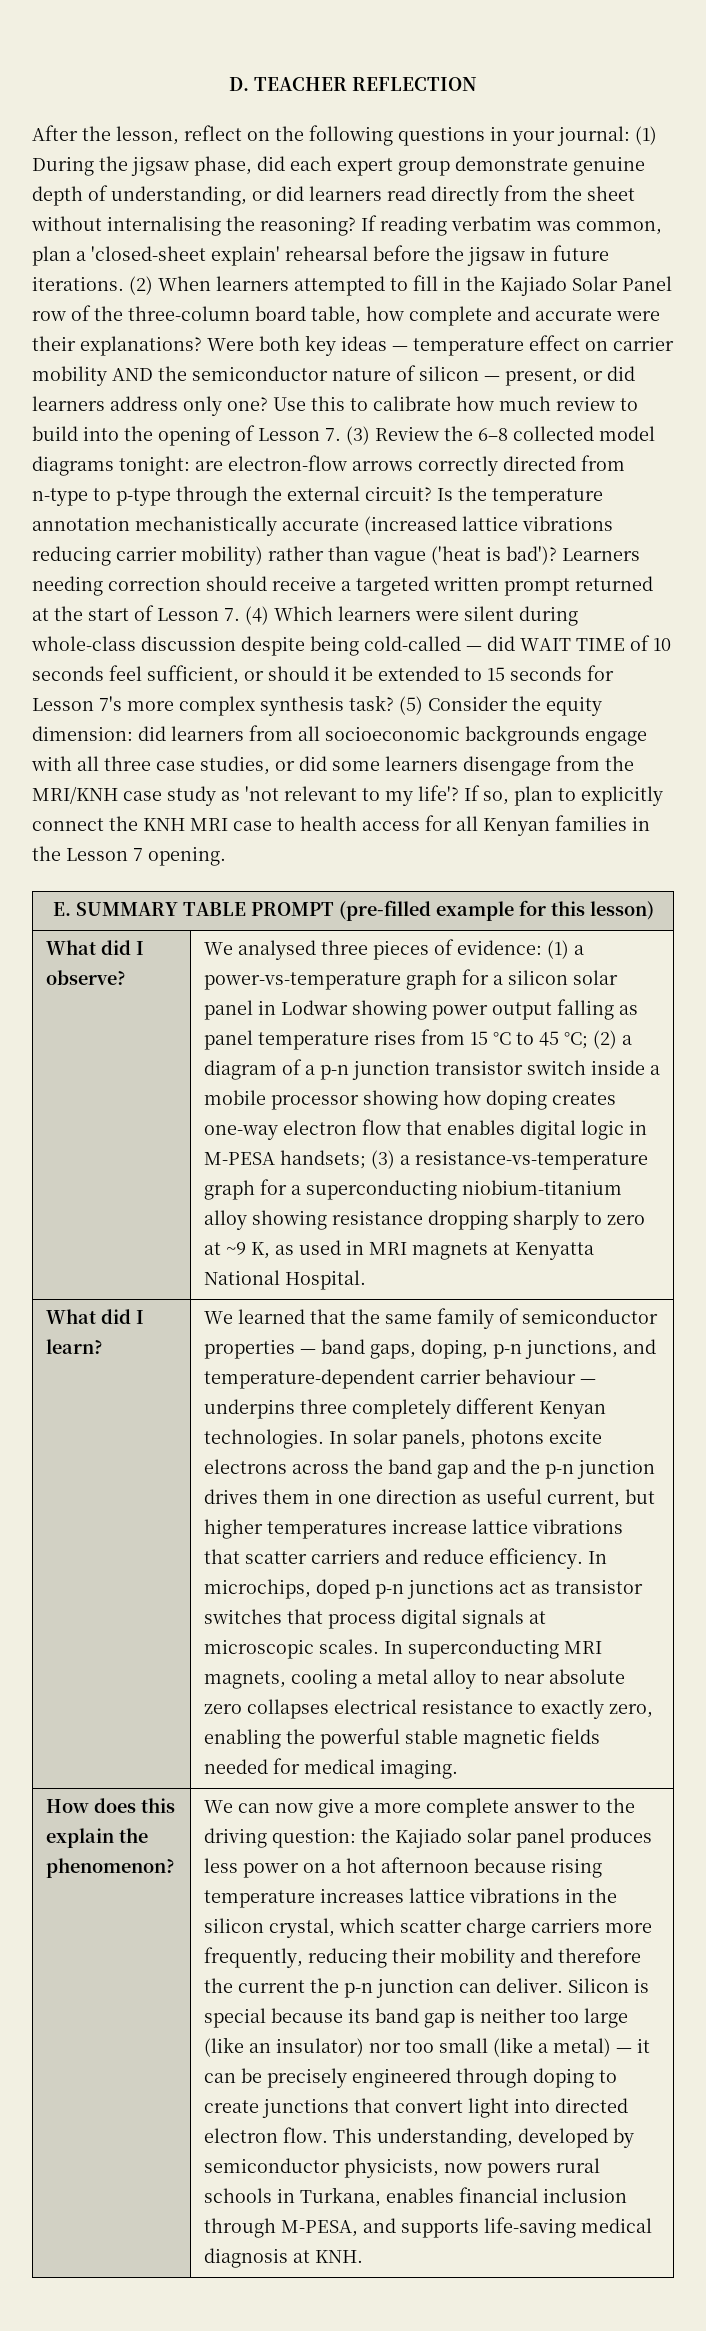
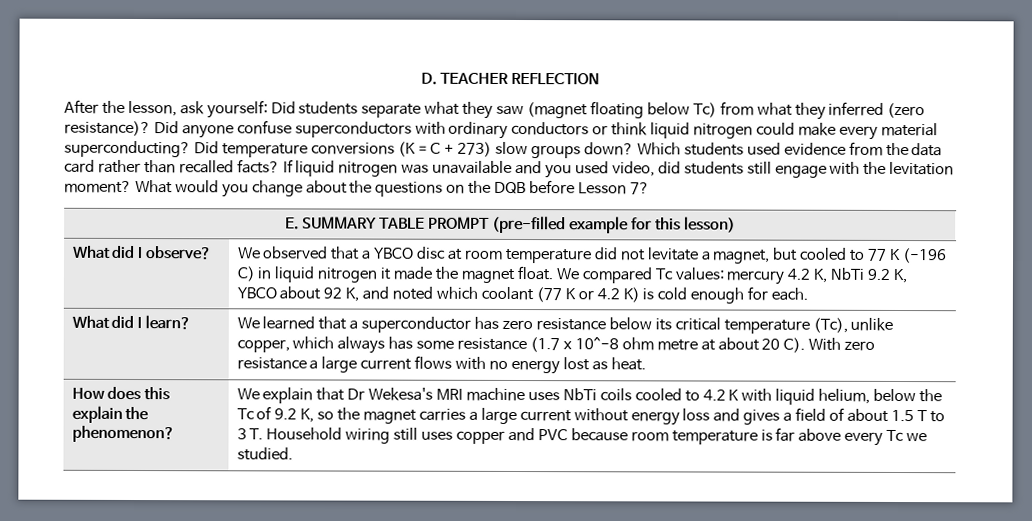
[184,125,657,146] [32,156,645,176] [32,185,635,206] [31,215,662,236] [32,245,609,266] [32,275,672,296] [32,305,660,326] [32,335,674,356] [32,365,635,386] [32,396,638,416] [32,425,655,446] [32,455,625,476] [32,486,603,506] [32,516,613,536] [32,546,640,566] [32,576,653,596] [32,605,578,626] [31,635,671,656] [32,665,614,685] [32,695,602,716] [32,725,647,746] [31,755,634,776] [32,785,663,806] [32,815,650,836] [32,846,226,866] reflect on the following questions in your journal: (1) During the jigsaw phase, did each expert group demonstrate genuine depth of understanding, or did learners read directly from the sheet without internalising the reasoning? If reading verbatim was common, plan a 'closed-sheet explain' rehearsal before the jigsaw in future iterations. (2) When learners attempted to fill in the Kajiado Solar Panel row of the three-column board table, how complete and accurate were their explanations? Were both key ideas — temperature effect on carrier mobility AND the semiconductor nature of silicon — present, or did learners address only one? Use this to calibrate how much review to build into the opening of Lesson 7. (3) Review the 6–8 collected model diagrams tonight: are electron-flow arrows correctly directed from n-type to p-type through the external circuit? Is the temperature annotation mechanistically accurate (increased lattice vibrations reducing carrier mobility) rather than vague ('heat is bad')? Learners needing correction should receive a targeted written prompt returned at the start of Lesson 7. (4) Which learners were silent during whole-class discussion despite being cold-called — did WAIT TIME of 10 seconds feel sufficient, or should it be extended to 15 seconds for Lesson 7's more complex synthesis task? (5) Consider the equity dimension: did learners from all socioeconomic backgrounds engage with all three case studies, or did some learners disengage from the MRI/KNH case study as 'not relevant to my life'? If so, plan to explicitly connect the KNH MRI case to health access for all Kenyan families in the Lesson 7 opening. -> [179,100,926,120] [64,120,938,140] [64,140,943,159] [64,159,955,179] [64,180,650,198] ask yourself: Did students separate what they saw (magnet floating below Tc) from what they inferred (zero resistance)? Did anyone confuse superconductors with ordinary conductors or think liquid nitrogen could make every material superconducting? Did temperature conversions (K = C + 273) slow groups down? Which students used evidence from the data card rather than recalled facts? If liquid nitrogen was unavailable and you used video, did students still engage with the levitation moment? What would you change about the questions on the DQB before Lesson 7?
[237,939,584,960] [203,969,618,990] [203,999,638,1020] [203,1029,632,1050] [203,1059,660,1080] [203,1090,616,1110] [203,1119,647,1140] [203,1150,648,1170] [203,1179,622,1200] [203,1210,645,1230] [203,1240,594,1260] [203,1270,366,1290] analysed three pieces of evidence: (1) a power-vs-temperature graph for a silicon solar panel in Lodwar showing power output falling as panel temperature rises from 15 °C to 45 °C; (2) a diagram of a p-n junction transistor switch inside a mobile processor showing how doping creates one-way electron flow that enables digital logic in M-PESA handsets; (3) a resistance-vs-temperature graph for a superconducting niobium-titanium alloy showing resistance dropping sharply to zero at ~9 K, as used in MRI magnets at Kenyatta National Hospital. -> [263,246,947,264] [236,266,908,285] [236,286,809,304] observed that a YBCO disc at room temperature did not levitate a magnet, but cooled to 77 K (-196 C) in liquid nitrogen it made the magnet float. We compared Tc values: mercury 4.2 K, NbTi 9.2 K, YBCO about 92 K, and noted which coolant (77 K or 4.2 K) is cold enough for each.
[350,1308,658,1329] [203,1339,656,1359] [203,1369,596,1389] [203,1398,606,1419] [203,1429,602,1449] [203,1459,655,1479] [203,1488,655,1508] [203,1519,623,1539] [203,1548,607,1569] [203,1579,643,1599] [203,1609,546,1629] [203,1639,602,1659] [203,1669,625,1689] [203,1699,653,1719] [203,1728,600,1749] [203,1758,458,1779] the same family of semiconductor properties — band gaps, doping, p-n junctions, and temperature-dependent carrier behaviour — underpins three completely different Kenyan technologies. In solar panels, photons excite electrons across the band gap and the p-n junction drives them in one direction as useful current, but higher temperatures increase lattice vibrations that scatter carriers and reduce efficiency. In microchips, doped p-n junctions act as transistor switches that process digital signals at microscopic scales. In superconducting MRI magnets, cooling a metal alloy to near absolute zero collapses electrical resistance to exactly zero, enabling the powerful stable magnetic fields needed for medical imaging. -> [349,316,894,334] [236,336,876,354] [236,355,646,375] a superconductor has zero resistance below its critical temperature (Tc), unlike copper, which always has some resistance (1.7 x 10^-8 ohm metre at about 20 C). With zero resistance a large current flows with no energy lost as heat.
[237,1798,635,1818] [203,1828,652,1848] [203,1857,602,1878] [203,1888,617,1908] [203,1918,652,1938] [203,1947,641,1968] [203,1978,649,1998] [203,2008,628,2028] [203,2037,650,2057] [203,2068,617,2088] [203,2098,628,2118] [203,2127,634,2148] [203,2158,600,2178] [203,2187,627,2207] [203,2217,652,2238] [203,2248,363,2268] can now give a more complete answer to the driving question: the Kajiado solar panel produces less power on a hot afternoon because rising temperature increases lattice vibrations in the silicon crystal, which scatter charge carriers more frequently, reducing their mobility and therefore the current the p-n junction can deliver. Silicon is special because its band gap is neither too large (like an insulator) nor too small (like a metal) — it can be precisely engineered through doping to create junctions that convert light into directed electron flow. This understanding, developed by semiconductor physicists, now powers rural schools in Turkana, enables financial inclusion through M-PESA, and supports life-saving medical diagnosis at KNH. -> [262,387,943,405] [236,406,945,426] [236,427,928,446] [236,447,293,461] explain that Dr Wekesa's MRI machine uses NbTi coils cooled to 4.2 K with liquid helium, below the Tc of 9.2 K, so the magnet carries a large current without energy loss and gives a field of about 1.5 T to 3 T. Household wiring still uses copper and PVC because room temperature is far above every Tc we studied.

